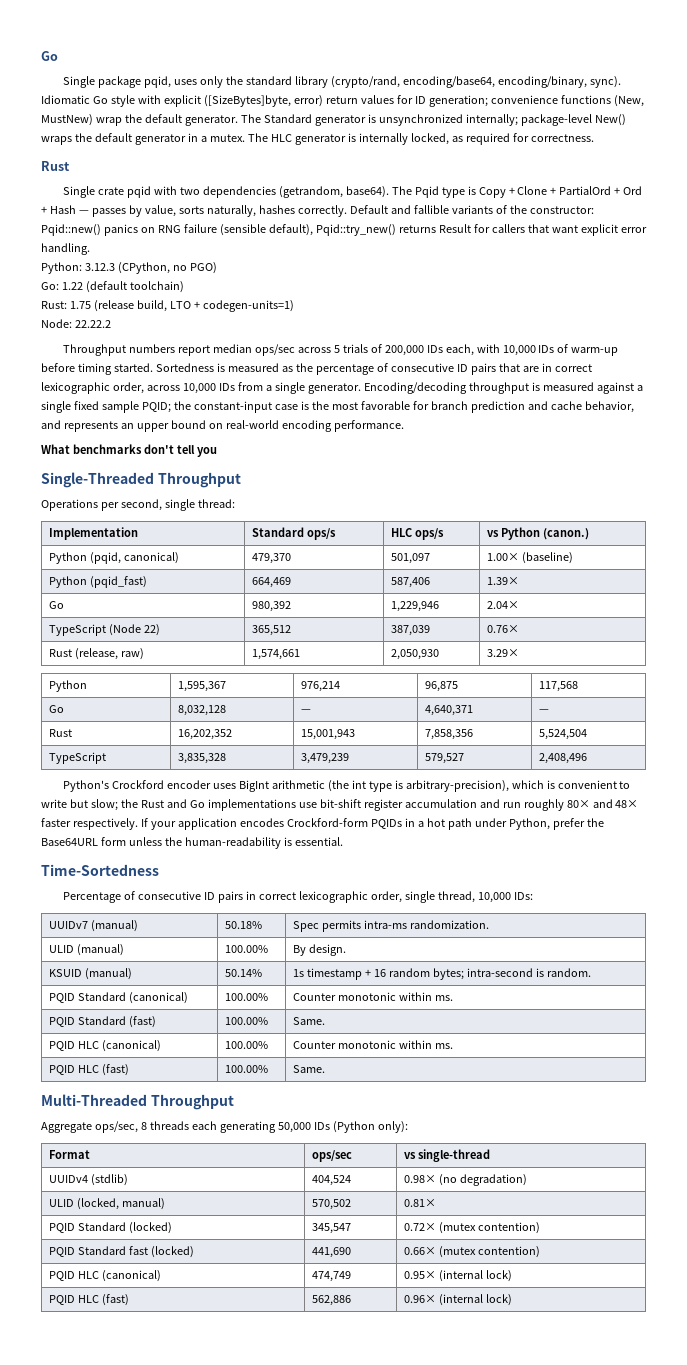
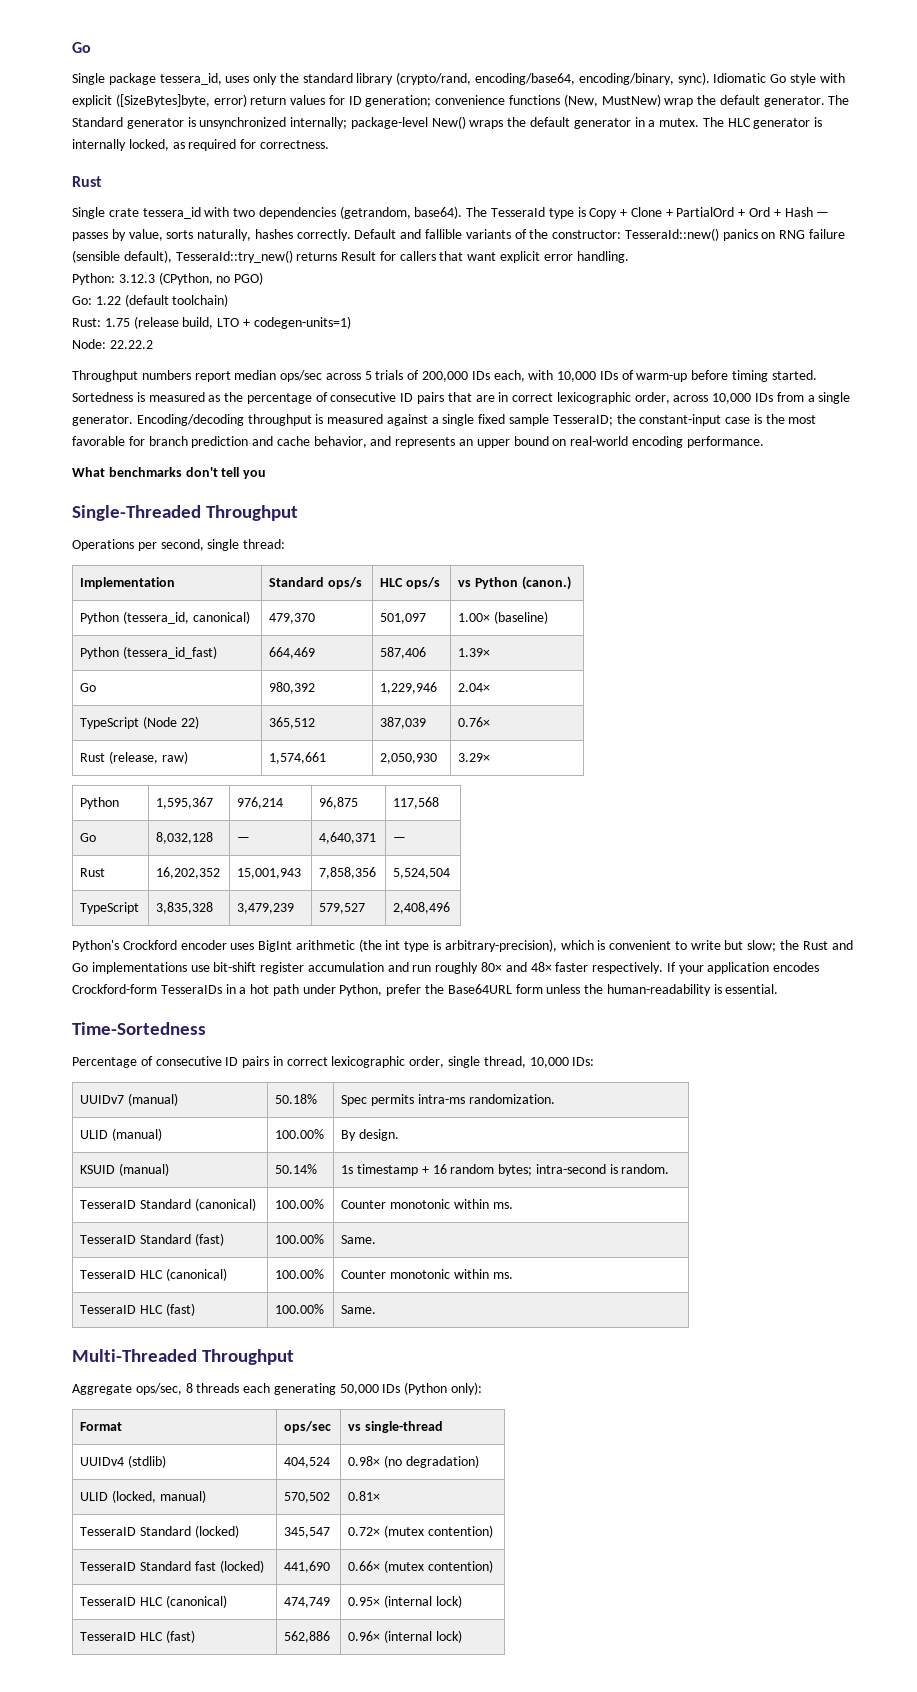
[143,76,171,88] pqid, -> [159,73,222,85] tessera_id,
[126,186,151,198] pqid -> [142,207,201,219] tessera_id
[414,186,439,198] Pqid -> [491,207,546,217] TesseraId
[41,224,101,236] Pqid::new() -> [624,228,719,241] TesseraId::new()
[315,224,396,236] Pqid::try_new() -> [175,250,293,263] TesseraId::try_new()
[141,402,171,413] PQID; -> [552,415,613,426] TesseraID;
[90,552,122,564] (pqid, -> [122,611,189,624] (tessera_id,
[90,576,148,588] (pqid_fast) -> [122,646,217,659] (tessera_id_fast)
[370,819,402,829] PQIDs -> [160,985,222,994] TesseraIDs
[49,993,76,1003] PQID -> [80,1200,137,1209] TesseraID
[49,1017,76,1027] PQID -> [80,1235,137,1244] TesseraID
[49,1041,76,1051] PQID -> [80,1270,137,1279] TesseraID
[49,1065,76,1075] PQID -> [80,1305,137,1314] TesseraID
[49,1223,76,1233] PQID -> [80,1527,137,1536] TesseraID
[49,1247,76,1257] PQID -> [80,1562,137,1571] TesseraID
[49,1271,76,1281] PQID -> [80,1597,137,1606] TesseraID
[49,1295,76,1305] PQID -> [80,1632,137,1641] TesseraID

